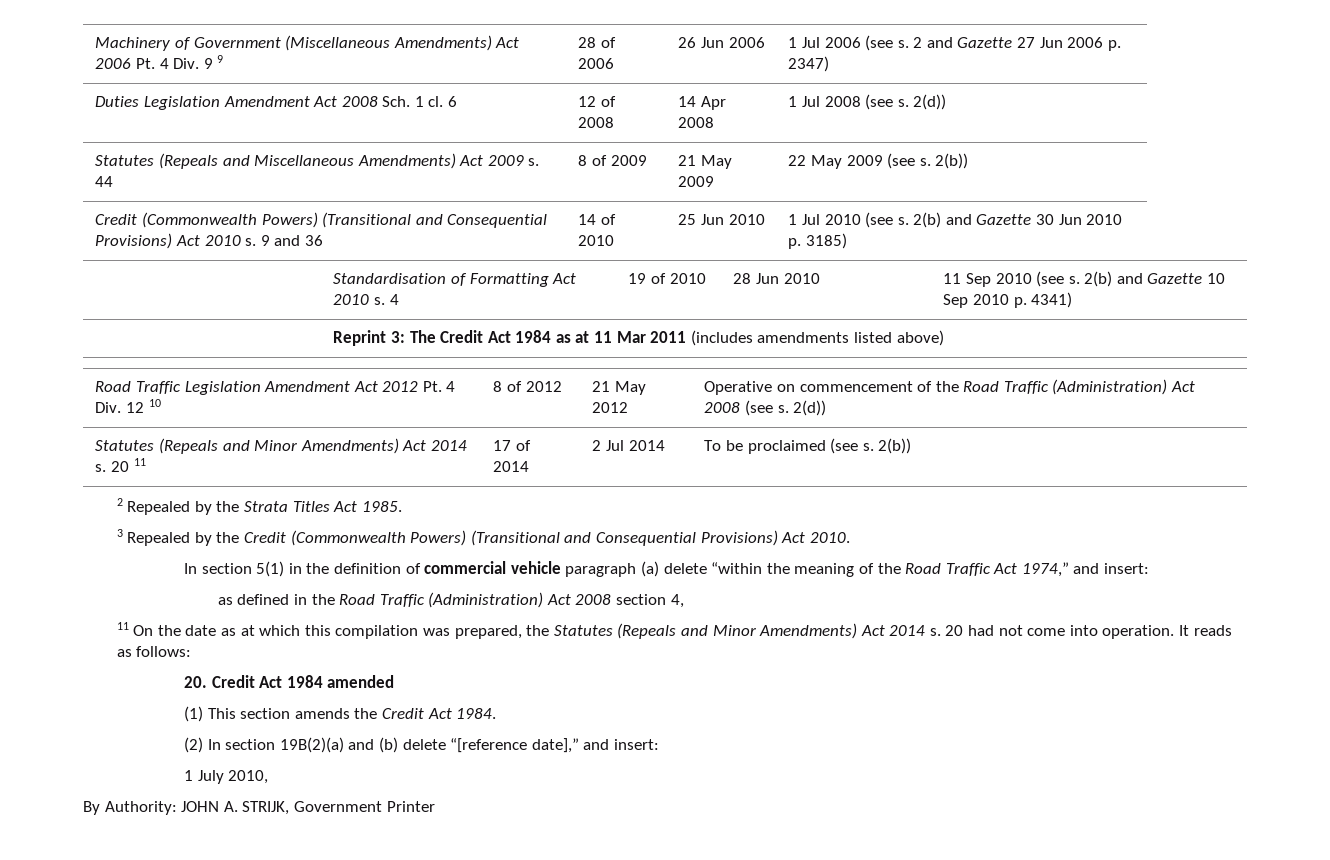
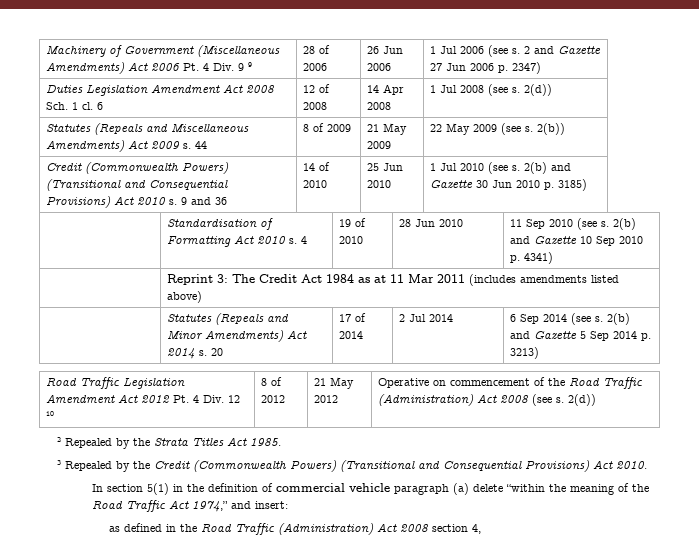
(944, 338) none -> [167,313,290,325] [167,330,308,342] [167,348,224,359] [339,313,367,322] [339,331,364,339] [399,314,454,322] [510,313,631,325] [510,331,652,341] [510,347,540,359] // | Statutes (Repeals and Minor Amendments) Act 2014 s. 20 | 17 of 2014 | 2 Jul 2014 | 6 Sep 2014 (see s. 2(b) and Gazette 5 Sep 2014 p. 3213)
[95,438,467,454] [95,458,146,472] [493,440,531,451] [493,461,530,472] [592,440,665,451] [704,438,912,454] // Statutes (Repeals and Minor Amendments) Act 2014 s. 20 11 | 17 of 2014 | 2 Jul 2014 | To be proclaimed (see s. 2(b)) -> (597, 400) none
[116,622,1232,639] [116,646,192,657] [184,675,395,688] [184,706,497,722] [184,737,659,753] [184,770,269,784] [83,801,435,815] // 11 On the date as at which this compilation was prepared, the Statutes (Repeals and Minor Amendments) Act 2014 s. 20 had not come into operation. It reads as follows: // 20. Credit Act 1984 amended // (1) This section amends the Credit Act 1984. // (2) In section 19B(2)(a) and (b) delete “[reference date],” and insert: // 1 July 2010, // By Authority: JOHN A. STRIJK, Government Printer -> (482, 529) none

